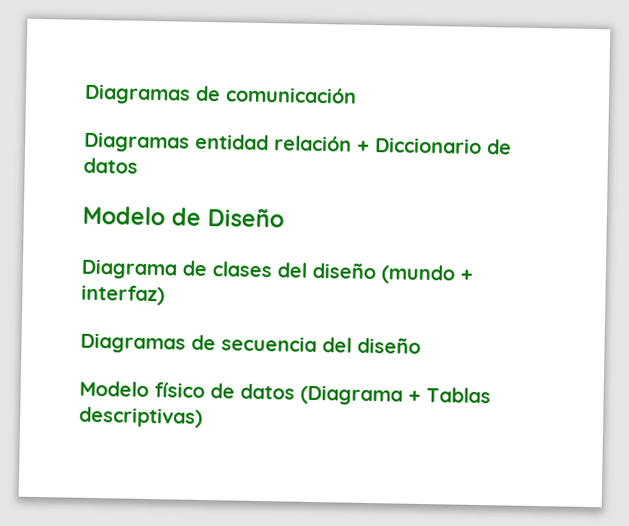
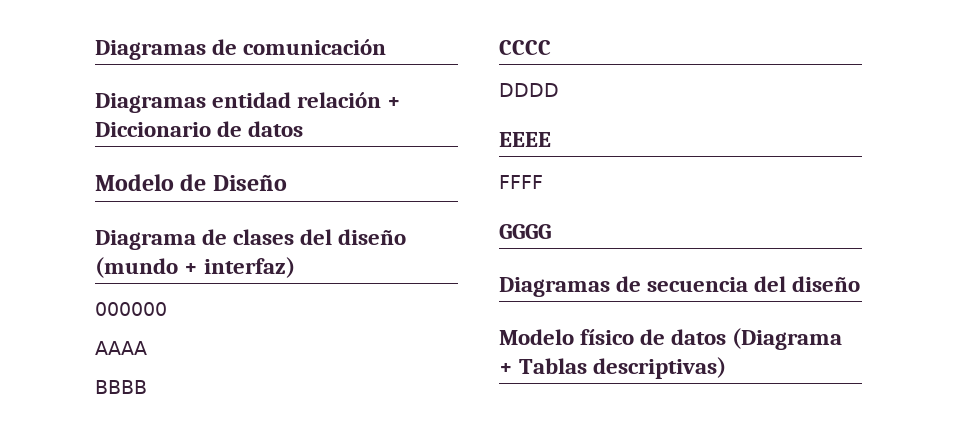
(165, 295) none -> [95,302,167,316] [95,341,147,355] [95,380,147,394] [499,40,551,55] [499,83,559,97] [499,132,551,147] [499,175,543,189] [499,224,551,239] // 000000 // AAAA // BBBB // CCCC // DDDD // EEEE // FFFF // GGGG

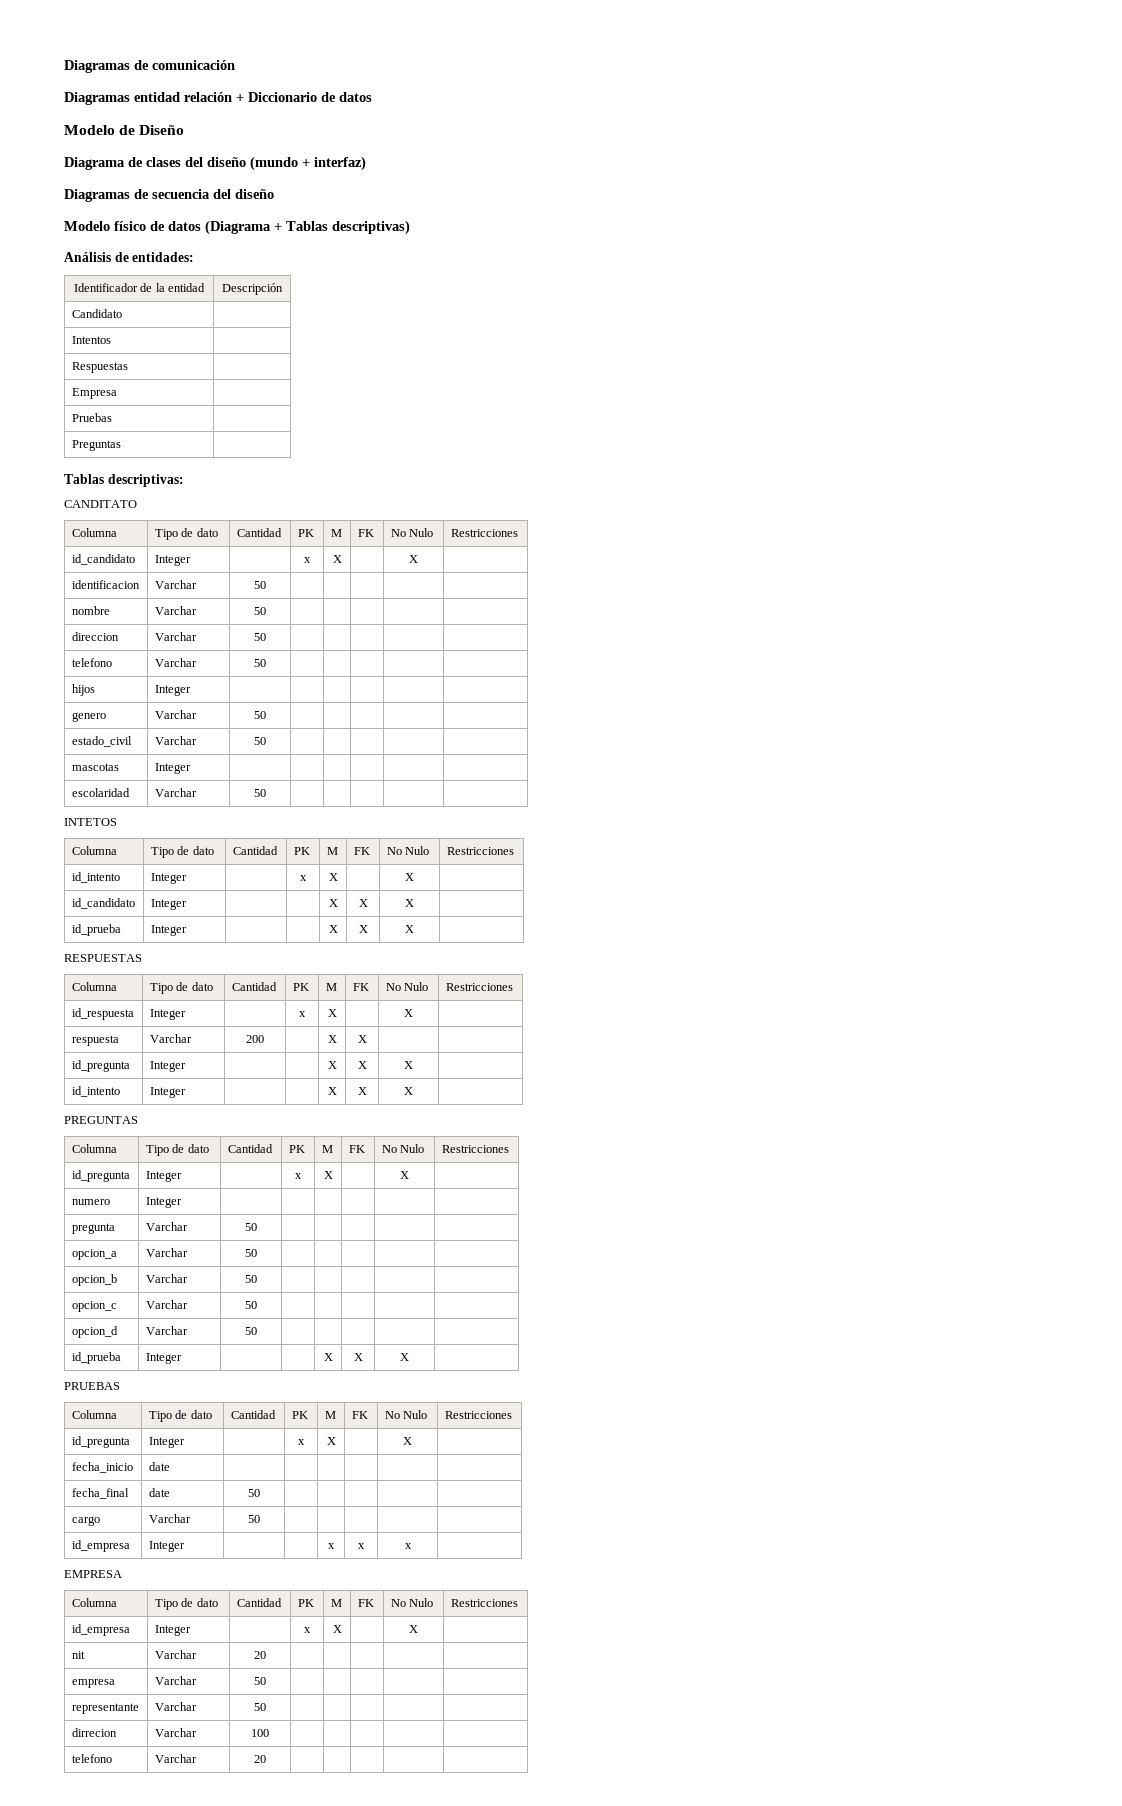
[95,302,167,316] [95,341,147,355] [95,380,147,394] [499,40,551,55] [499,83,559,97] [499,132,551,147] [499,175,543,189] [499,224,551,239] // 000000 // AAAA // BBBB // CCCC // DDDD // EEEE // FFFF // GGGG -> (366, 163) none
(727, 368) none -> [64,252,195,262] [73,283,206,292] [222,283,283,295] [71,309,122,318] [71,336,111,344] [71,362,128,373] [71,388,117,399] [71,413,112,422] [71,440,121,451] [64,474,184,487] [64,500,137,508] [71,528,117,537] [154,528,218,540] [236,528,282,537] [297,529,314,537] [330,529,342,537] [357,529,374,537] [390,528,434,537] [450,529,518,537] [71,554,135,565] [154,555,191,566] [304,557,311,563] [332,555,342,563] [409,555,418,563] [71,580,140,589] [154,580,197,589] [254,581,266,589] [71,606,110,615] [154,606,197,615] [254,607,266,615] [71,632,119,641] [154,632,197,641] [254,633,266,641] [71,658,112,667] [154,658,197,667] [254,659,266,667] [71,684,95,696] [154,685,191,696] [71,712,106,722] [154,710,197,719] [254,711,266,719] [71,736,132,747] [154,736,197,745] [254,737,266,745] [71,763,119,771] [154,763,191,774] [71,788,130,797] [154,788,197,797] [254,789,266,797] [64,818,117,826] [71,846,117,855] [150,846,214,858] [232,846,278,855] [293,847,310,855] [326,847,338,855] [353,847,370,855] [386,846,430,855] [446,847,514,855] [71,872,120,883] [150,873,187,884] [300,875,307,881] [328,873,338,881] [405,873,414,881] [71,898,135,909] [150,899,187,910] [328,899,338,907] [358,899,368,907] [405,899,414,907] [71,924,121,936] [150,925,187,936] [328,925,338,933] [358,925,368,933] [405,925,414,933] [64,954,142,962] [71,982,117,991] [149,982,213,994] [231,982,277,991] [292,983,309,991] [325,983,337,991] [352,983,369,991] [385,982,429,991] [445,983,513,991] [71,1008,134,1020] [149,1009,186,1020] [299,1011,306,1017] [327,1009,337,1017] [404,1009,413,1017] [71,1035,119,1046] [149,1034,192,1043] [246,1035,264,1043] [327,1035,337,1043] [357,1035,367,1043] [71,1060,130,1072] [149,1061,186,1072] [327,1061,337,1069] [357,1061,367,1069] [404,1061,413,1069] [71,1086,120,1097] [149,1087,186,1098] [327,1087,337,1095] [357,1087,367,1095] [404,1087,413,1095] [64,1116,138,1124] [71,1144,117,1153] [145,1144,209,1156] [227,1144,273,1153] [288,1145,305,1153] [321,1145,333,1153] [348,1145,365,1153] [381,1144,425,1153] [441,1145,509,1153] [71,1170,130,1182] [145,1171,182,1182] [295,1173,302,1179] [323,1171,333,1179] [400,1171,409,1179] [71,1199,110,1205] [145,1197,182,1208] [71,1223,115,1234] [145,1222,188,1231] [245,1223,257,1231] [71,1249,117,1260] [145,1248,188,1257] [245,1249,257,1257] [71,1274,117,1286] [145,1274,188,1283] [245,1275,257,1283] [71,1301,117,1312] [145,1300,188,1309] [245,1301,257,1309] [71,1326,118,1338] [145,1326,188,1335] [245,1327,257,1335] [71,1352,121,1364] [145,1353,182,1364] [323,1353,333,1361] [353,1353,363,1361] [400,1353,409,1361] [64,1382,120,1390] [71,1410,117,1419] [148,1410,212,1422] [230,1410,276,1419] [291,1411,308,1419] [324,1411,336,1419] [351,1411,368,1419] [384,1410,428,1419] [444,1411,512,1419] [71,1436,130,1448] [148,1437,185,1448] [298,1439,305,1445] [326,1437,336,1445] [403,1437,412,1445] [71,1462,133,1473] [148,1462,170,1471] [71,1488,129,1499] [148,1488,170,1497] [248,1489,260,1497] [71,1516,100,1526] [148,1514,191,1523] [248,1515,260,1523] [71,1540,130,1552] [148,1541,185,1552] [328,1543,335,1549] [358,1543,365,1549] [404,1543,412,1549] [64,1570,122,1578] [71,1598,117,1607] [154,1598,218,1610] [236,1598,282,1607] [297,1599,314,1607] [330,1599,342,1607] [357,1599,374,1607] [390,1598,434,1607] [450,1599,518,1607] [71,1624,130,1636] [154,1625,191,1636] [304,1627,311,1633] [332,1625,342,1633] [409,1625,418,1633] [71,1651,85,1659] [154,1650,197,1659] [254,1651,266,1659] [71,1679,115,1688] [154,1676,197,1685] [254,1677,266,1685] [71,1703,139,1714] [154,1702,197,1711] [254,1703,266,1711] [71,1728,117,1737] [154,1728,197,1737] [251,1729,269,1737] [71,1754,112,1763] [154,1754,197,1763] [254,1755,266,1763] // Análisis de entidades: // Identificador de la entidad | Descripción // Candidato | // Intentos | // Respuestas | // Empresa | // Pruebas | // Preguntas | // Tablas descriptivas: // CANDITATO // Columna | Tipo de dato | Cantidad | PK | M | FK | No Nulo | Restricciones // id_candidato | Integer | | x | X | | X | // identificacion | Varchar | 50 | | | | | // nombre | Varchar | 50 | | | | | // direccion | Varchar | 50 | | | | | // telefono | Varchar | 50 | | | | | // hijos | Integer | | | | | | // genero | Varchar | 50 | | | | | // estado_civil | Varchar | 50 | | | | | // mascotas | Integer | | | | | | // escolaridad | Varchar | 50 | | | | | // INTETOS // Columna | Tipo de dato | Cantidad | PK | M | FK | No Nulo | Restricciones // id_intento | Integer | | x | X | | X | // id_candidato | Integer | | | X | X | X | // id_prueba | Integer | | | X | X | X | // RESPUESTAS // Columna | Tipo de dato | Cantidad | PK | M | FK | No Nulo | Restricciones // id_respuesta | Integer | | x | X | | X | // respuesta | Varchar | 200 | | X | X | | // id_pregunta | Integer | | | X | X | X | // id_intento | Integer | | | X | X | X | // PREGUNTAS // Columna | Tipo de dato | Cantidad | PK | M | FK | No Nulo | Restricciones // id_pregunta | Integer | | x | X | | X | // numero | Integer | | | | | | // pregunta | Varchar | 50 | | | | | // opcion_a | Varchar | 50 | | | | | // opcion_b | Varchar | 50 | | | | | // opcion_c | Varchar | 50 | | | | | // opcion_d | Varchar | 50 | | | | | // id_prueba | Integer | | | X | X | X | // PRUEBAS // Columna | Tipo de dato | Cantidad | PK | M | FK | No Nulo | Restricciones // id_pregunta | Integer | | x | X | | X | // fecha_inicio | date | | | | | | // fecha_final | date | 50 | | | | | // cargo | Varchar | 50 | | | | | // id_empresa | Integer | | | x | x | x | // EMPRESA // Columna | Tipo de dato | Cantidad | PK | M | FK | No Nulo | Restricciones // id_empresa | Integer | | x | X | | X | // nit | Varchar | 20 | | | | | // empresa | Varchar | 50 | | | | | // representante | Varchar | 50 | | | | | // dirrecion | Varchar | 100 | | | | | // telefono | Varchar | 20 | | | | |

